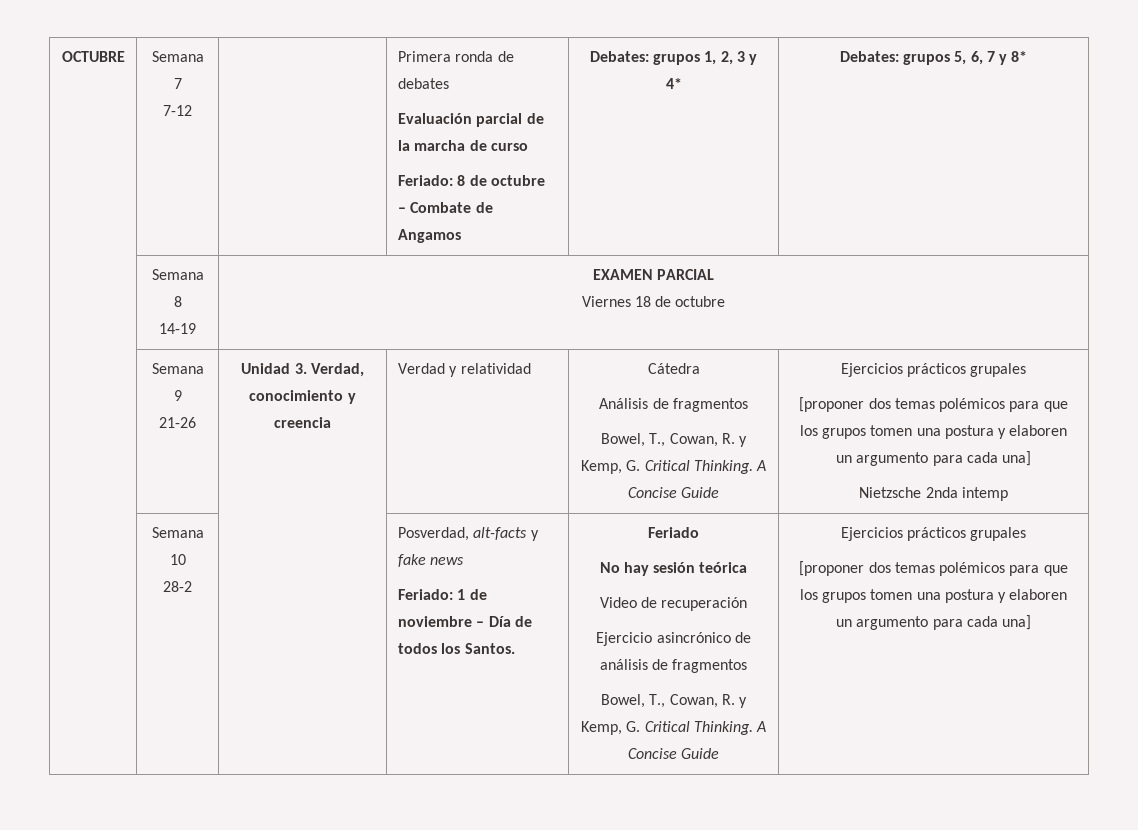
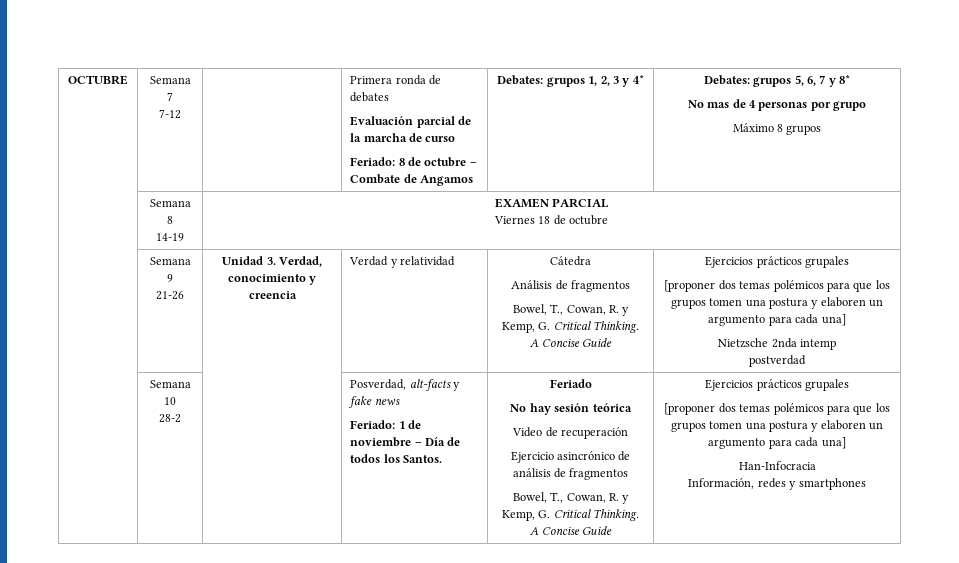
(1028, 56) none -> [687,99,867,111] [732,123,822,135] // No mas de 4 personas por grupo // Máximo 8 grupos
(1008, 494) none -> [749,355,806,367] // postverdad
(1032, 622) none -> [738,461,816,470] [688,478,866,490] // Han-Infocracia // Información, redes y smartphones

